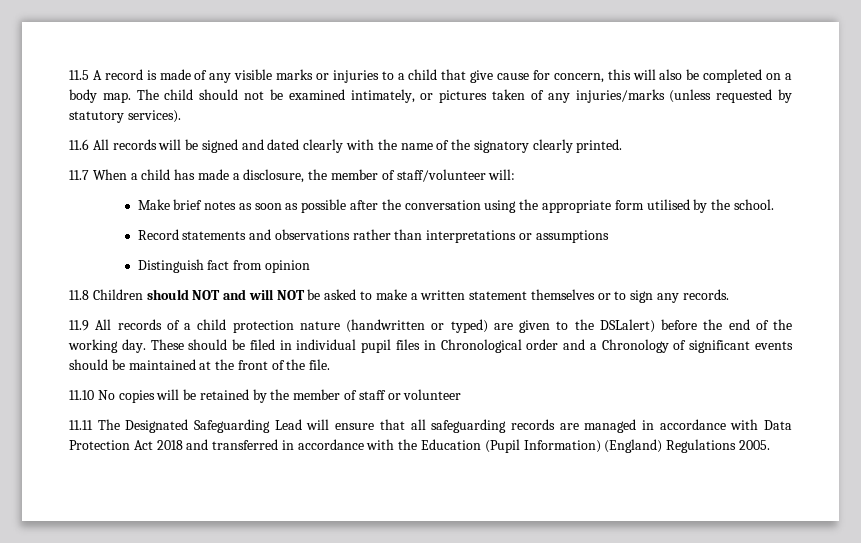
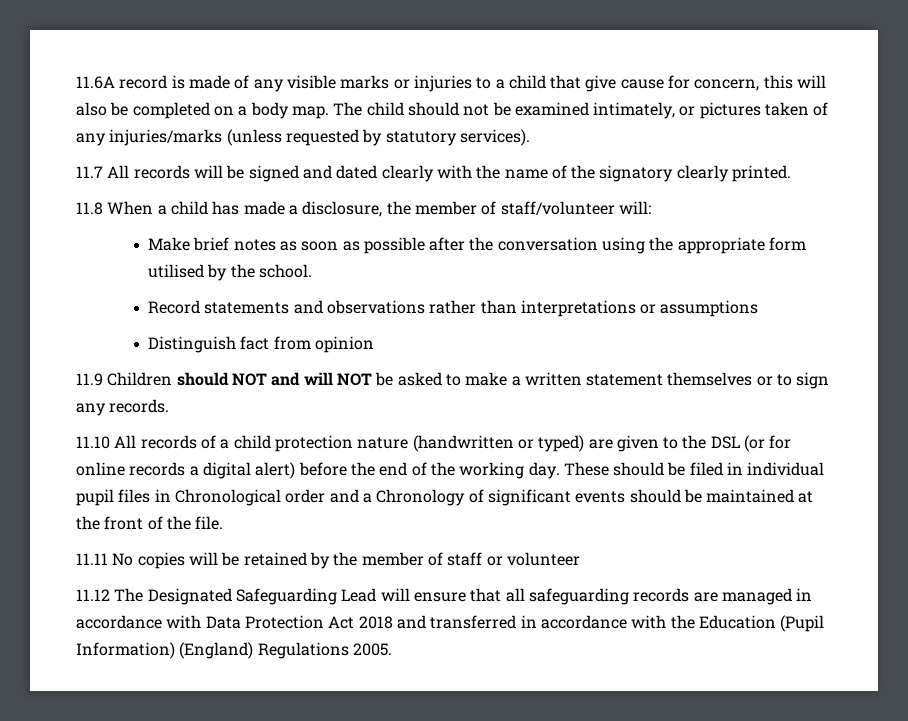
[69,70,102,80] 11.5 A -> [76,76,115,89] 11.6A
[69,139,89,150] 11.6 -> [76,166,103,178] 11.7
[69,170,89,180] 11.7 -> [76,202,103,215] 11.8
[69,290,89,300] 11.8 -> [76,373,103,386] 11.9
[69,320,89,331] 11.9 -> [76,436,110,449] 11.10
[599,319,655,333] DSLalert) -> [710,435,792,452] [76,462,296,479] DSL (or for online records a digital alert)
[69,390,94,400] 11.10 -> [76,553,108,565] 11.11
[69,420,93,430] 11.11 -> [76,589,110,601] 11.12

